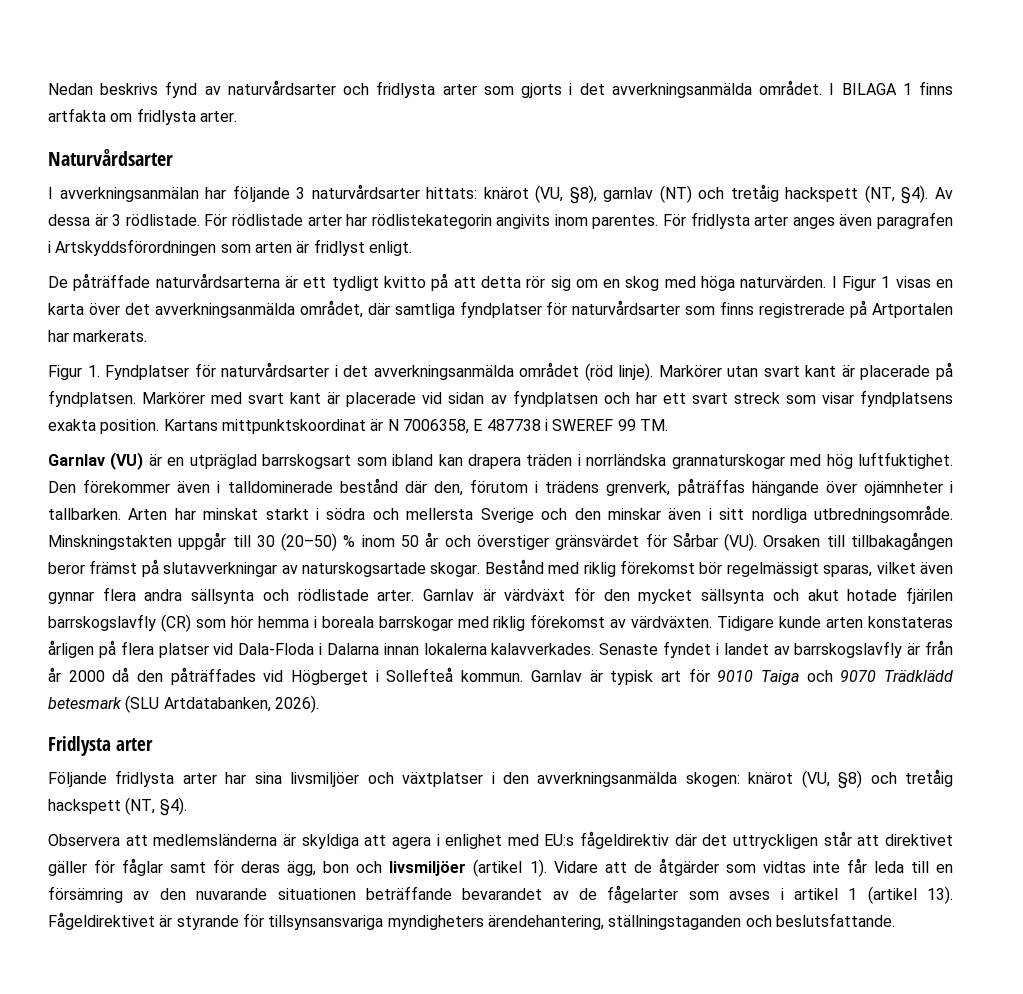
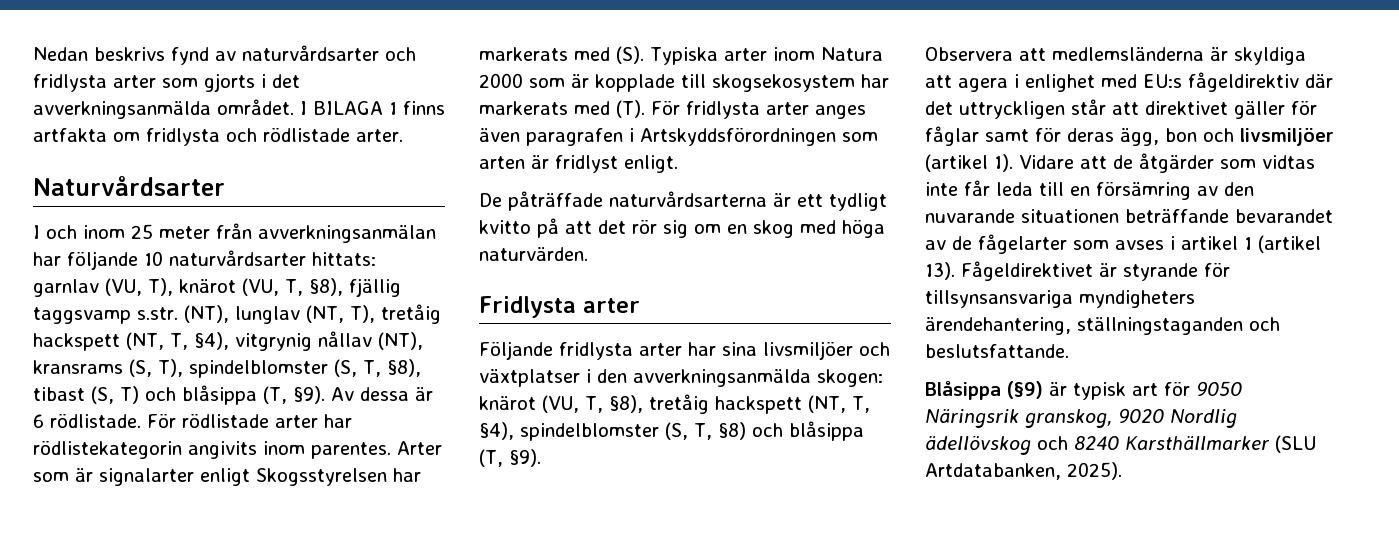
(196, 116) none -> [226,127,350,142] och rödlistade
(53, 193) none -> [46,223,252,239] och inom 25 meter från
[296,187,306,199] 3 -> [144,251,163,266] 10
[483,184,929,204] knärot (VU, §8), garnlav (NT) och tretåig hackspett (NT, §4). -> [33,278,401,297] [33,304,441,324] [33,331,423,351] [33,359,421,378] [33,385,325,405] garnlav (VU, T), knärot (VU, T, §8), fjällig taggsvamp s.str. (NT), lunglav (NT, T), tretåig hackspett (NT, T, §4), vitgrynig nållav (NT), kransrams (S, T), spindelblomster (S, T, §8), tibast (S, T) och blåsippa (T, §9).
[112,214,122,226] 3 -> [33,414,44,428] 6
(659, 222) none -> [397,441,442,455] [33,468,421,486] [479,46,883,65] [479,73,889,92] [479,100,645,118] Arter som är signalarter enligt Skogsstyrelsen har markerats med (S). Typiska arter inom Natura 2000 som är kopplade till skogsekosystem har markerats med (T).
[480,276,521,288] detta -> [598,220,626,234] det
[831,276,954,291] [48,300,954,318] [48,330,148,342] [48,362,953,381] [48,390,953,407] [48,419,668,434] [48,452,953,470] [48,478,953,496] [48,505,953,523] [48,532,953,551] [48,559,953,577] [48,587,954,604] [48,614,953,632] [48,640,954,658] [48,667,954,685] [48,695,319,713] I Figur 1 visas en karta över det avverkningsanmälda området, där samtliga fyndplatser för naturvårdsarter som finns registrerade på Artportalen har markerats. // Figur 1. Fyndplatser för naturvårdsarter i det avverkningsanmälda området (röd linje). Markörer utan svart kant är placerade på fyndplatsen. Markörer med svart kant är placerade vid sidan av fyndplatsen och har ett svart streck som visar fyndplatsens exakta position. Kartans mittpunktskoordinat är N 7006358, E 487738 i SWEREF 99 TM. // Garnlav (VU) är en utpräglad barrskogsart som ibland kan drapera träden i norrländska grannaturskogar med hög luftfuktighet. Den förekommer även i talldominerade bestånd där den, förutom i trädens grenverk, påträffas hängande över ojämnheter i tallbarken. Arten har minskat starkt i södra och mellersta Sverige och den minskar även i sitt nordliga utbredningsområde. Minskningstakten uppgår till 30 (20–50) % inom 50 år och överstiger gränsvärdet för Sårbar (VU). Orsaken till tillbakagången beror främst på slutavverkningar av naturskogsartade skogar. Bestånd med riklig förekomst bör regelmässigt sparas, vilket även gynnar flera andra sällsynta och rödlistade arter. Garnlav är värdväxt för den mycket sällsynta och akut hotade fjärilen barrskogslavfly (CR) som hör hemma i boreala barrskogar med riklig förekomst av värdväxten. Tidigare kunde arten konstateras årligen på flera platser vid Dala-Floda i Dalarna innan lokalerna kalavverkades. Senaste fyndet i landet av barrskogslavfly är från år 2000 då den påträffades vid Högberget i Sollefteå kommun. Garnlav är typisk art för 9010 Taiga och 9070 Trädklädd betesmark (SLU Artdatabanken, 2026). -> (588, 254) none
[838,769,953,789] [48,797,187,816] §8) och tretåig hackspett (NT, §4). -> [585,394,870,414] [479,421,864,441] [479,449,541,467] T, §8), tretåig hackspett (NT, T, §4), spindelblomster (S, T, §8) och blåsippa (T, §9).
(895, 920) none -> [925,381,1242,400] [925,408,1237,428] [925,435,1316,455] [925,462,1122,480] // Blåsippa (§9) är typisk art för 9050 Näringsrik granskog, 9020 Nordlig ädellövskog och 8240 Karsthällmarker (SLU Artdatabanken, 2025).

